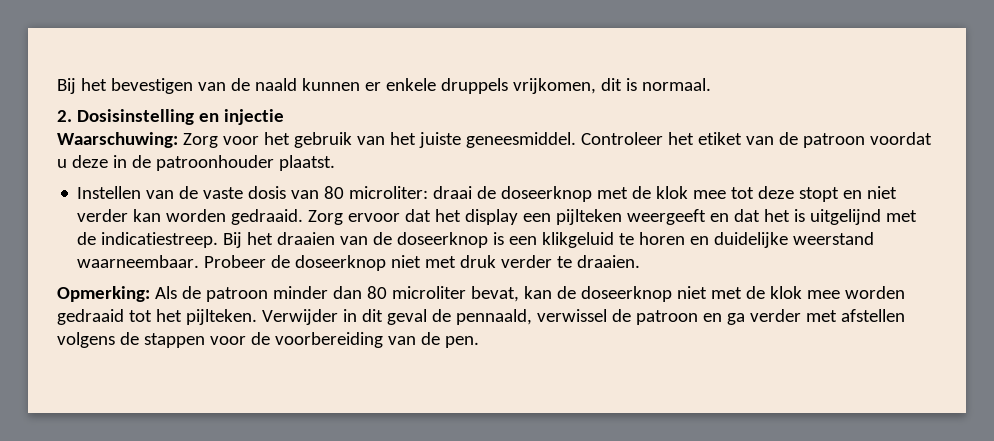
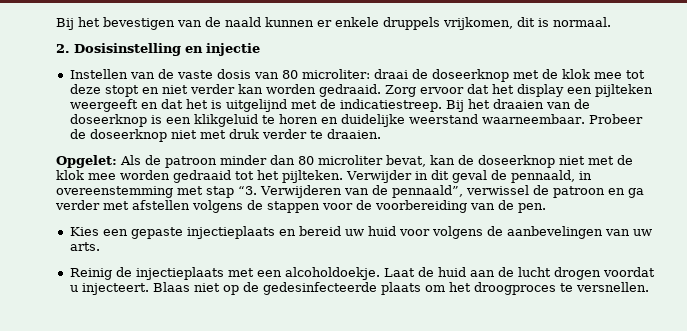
[57,132,932,148] [57,155,335,171] // Waarschuwing: Zorg voor het gebruik van het juiste geneesmiddel. Controleer het etiket van de patroon voordat u deze in de patroonhouder plaatst. -> (260, 49) none
[57,286,150,302] Opmerking: -> [56,155,117,168] Opgelet:
(532, 317) none -> [578,171,592,180] [56,185,463,198] in overeenstemming met stap “3. Verwijderen van de pennaald”,
(479, 342) none -> [69,226,652,239] [69,242,100,251] [69,267,655,280] [69,282,649,295] // Kies een gepaste injectieplaats en bereid uw huid voor volgens de aanbevelingen van uw arts. // Reinig de injectieplaats met een alcoholdoekje. Laat de huid aan de lucht drogen voordat u injecteert. Blaas niet op de gedesinfecteerde plaats om het droogproces te versnellen.

